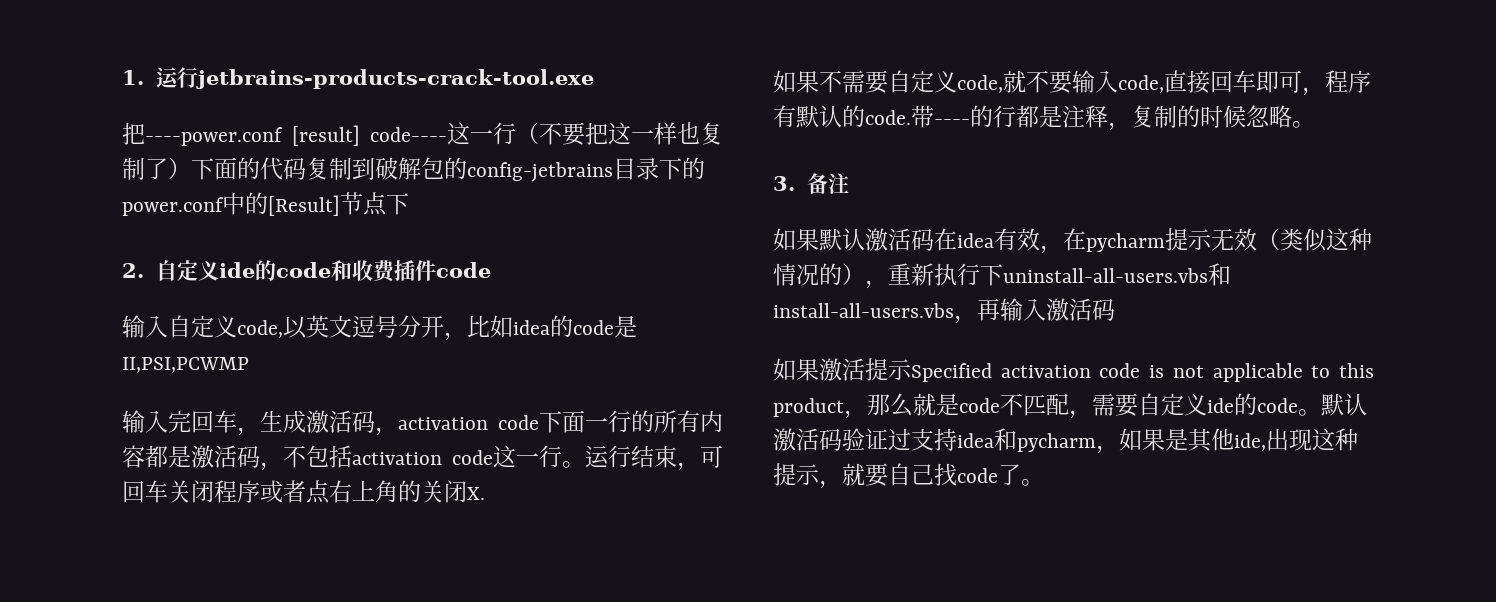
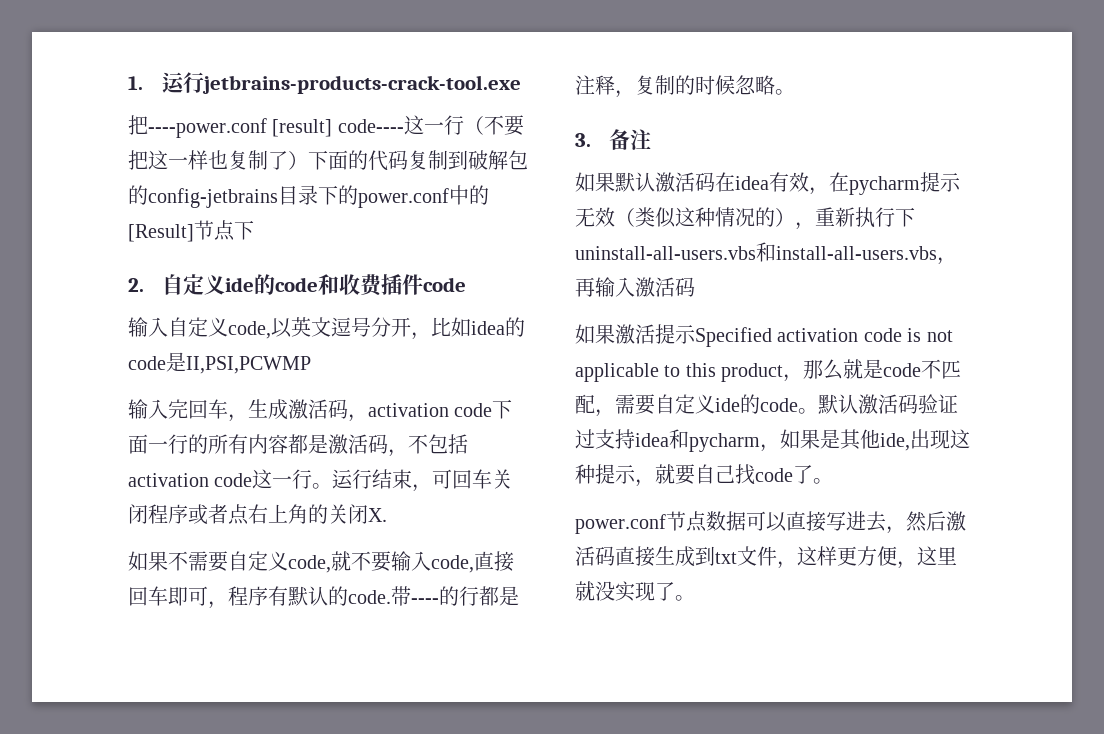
(1044, 482) none -> [575,511,966,534] [575,546,957,569] [575,581,695,602] // power.conf节点数据可以直接写进去，然后激活码直接生成到txt文件，这样更方便，这里就没实现了。

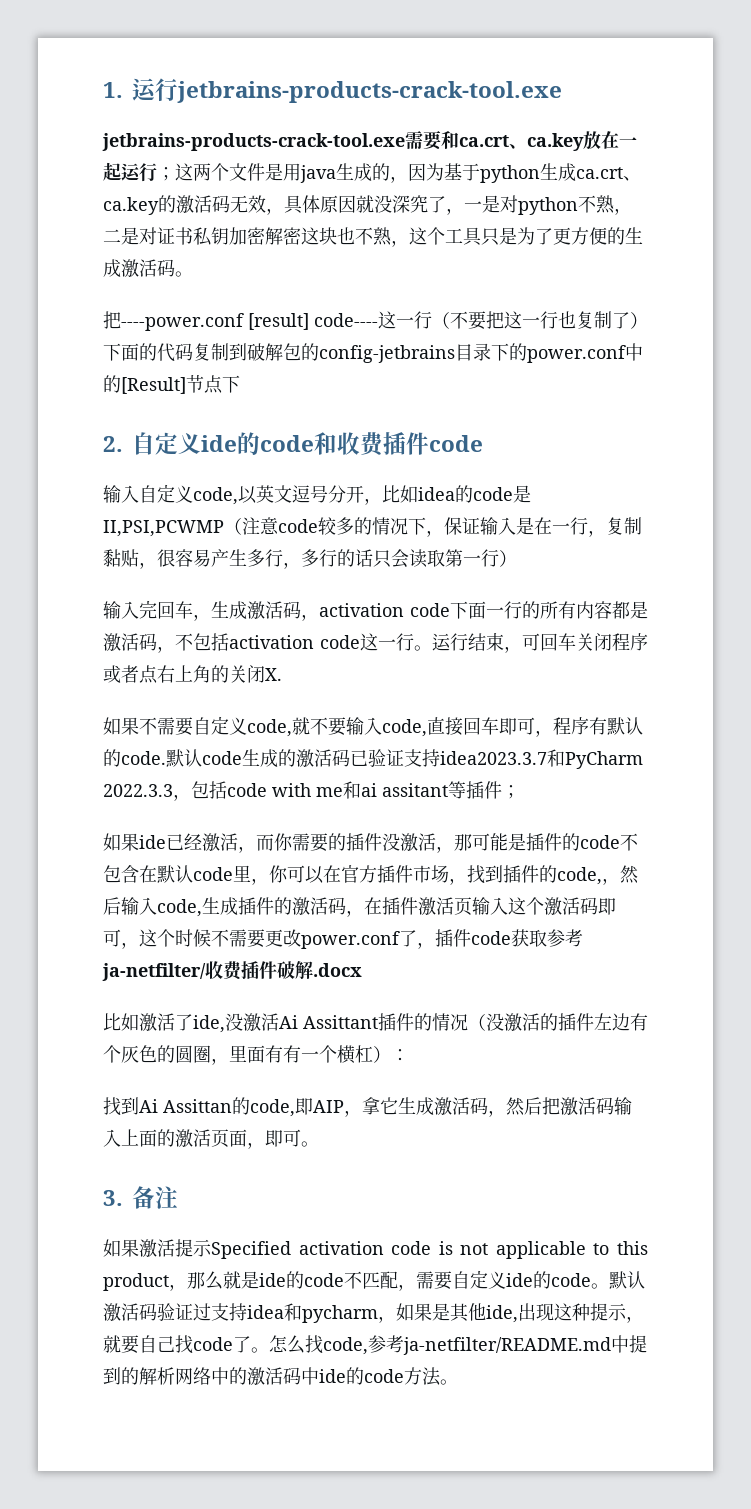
(521, 84) none -> [102,131,637,151] [103,162,641,183] [103,195,632,215] [103,227,643,247] [103,259,193,278] // jetbrains-products-crack-tool.exe需要和ca.crt、ca.key放在一起运行；这两个文件是用java生成的，因为基于python生成ca.crt、ca.key的激活码无效，具体原因就没深究了，一是对python不熟，二是对证书私钥加密解密这块也不熟，这个工具只是为了更方便的生成激活码。
[188,150,208,170] 样 -> [540,311,558,329] 行
(311, 365) none -> [224,517,642,537] [103,549,517,569] （注意code较多的情况下，保证输入是在一行，复制黏贴，很容易产生多行，多行的话只会读取第一行）
[391,586,519,606] [575,75,795,98] [575,129,651,150] [575,172,961,195] [575,207,915,230] [575,242,957,265] [575,277,695,297] 带----的行都是注释，复制的时候忽略。 // 3.备注 // 如果默认激活码在idea有效，在pycharm提示无效（类似这种情况的），重新执行下uninstall-all-users.vbs和install-all-users.vbs，再输入激活码 -> [166,749,643,769] [103,781,520,801] [103,833,638,853] [103,865,639,885] [103,897,616,917] [103,929,583,949] [102,961,362,981] [103,1013,648,1033] [103,1045,409,1065] [103,1097,632,1117] [103,1129,319,1149] [103,1186,178,1209] 默认code生成的激活码已验证支持idea2023.3.7和PyCharm 2022.3.3，包括code with me和ai assitant等插件； // 如果ide已经激活，而你需要的插件没激活，那可能是插件的code不包含在默认code里，你可以在官方插件市场，找到插件的code,，然后输入code,生成插件的激活码，在插件激活页输入这个激活码即可，这个时候不需要更改power.conf了，插件code获取参考ja-netfilter/收费插件破解.docx // 比如激活了ide,没激活Ai Assittant插件的情况（没激活的插件左边有个灰色的圆圈，里面有有一个横杠）： // 找到Ai Assittan的code,即AIP，拿它生成激活码，然后把激活码输入上面的激活页面，即可。 // 3.备注
(884, 369) none -> [259,1271,304,1289] ide的
[575,511,966,534] [575,546,957,569] [575,581,675,602] // power.conf节点数据可以直接写进去，然后激活码直接生成到txt文件，这样更方便，这里就没实现了 -> [269,1335,647,1355] [103,1367,441,1386] 怎么找code,参考ja-netfilter/README.md中提到的解析网络中的激活码中ide的code方法

